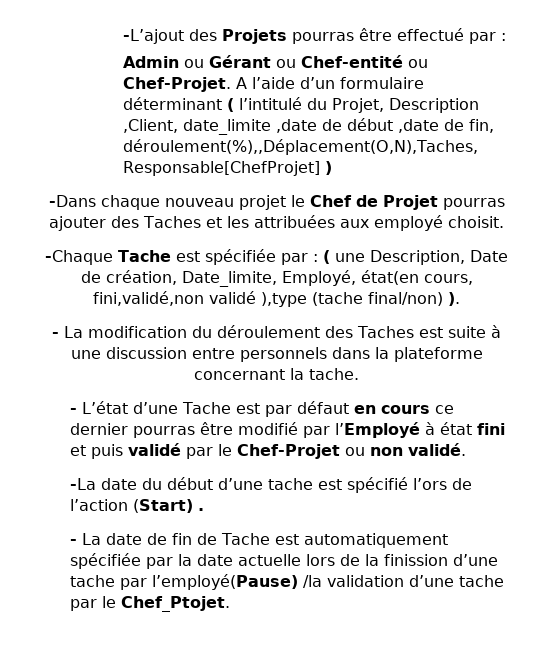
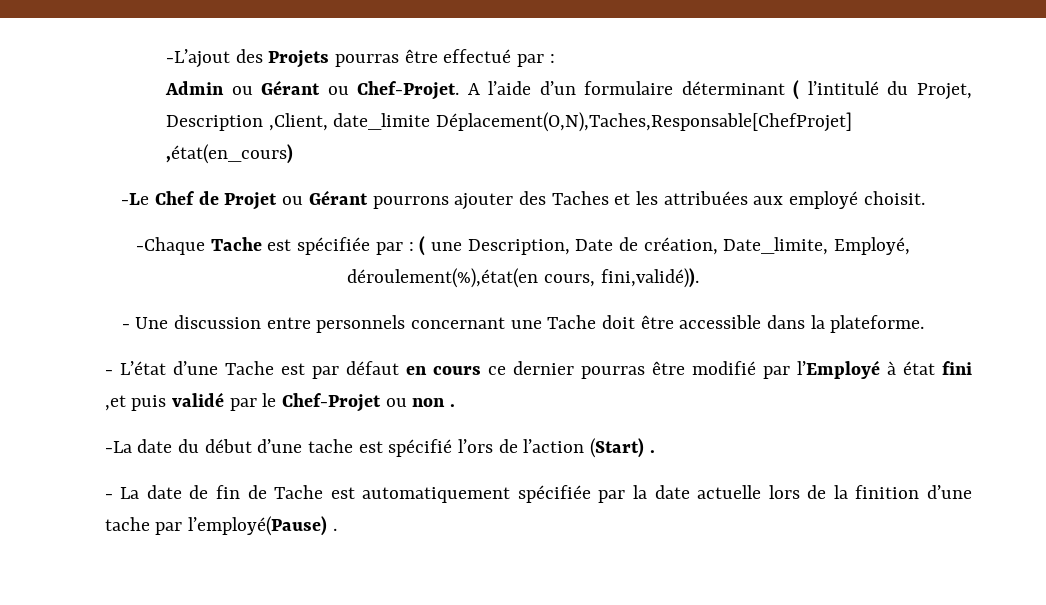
[300,55,428,68] Chef-entité ou -> (349, 90) none
[275,118,494,133] [122,139,479,155] [122,161,332,176] [48,195,505,210] ,date de début ,date de fin, déroulement(%),,Déplacement(O,N),Taches, Responsable[ChefProjet] ) // -Dans chaque nouveau projet le Chef de Projet pourras -> [436,112,853,132] [166,144,294,164] [121,190,449,210] Déplacement(O,N),Taches,Responsable[ChefProjet] ,état(en_cours) // -Le Chef de Projet ou Gérant pourrons
[360,270,473,285] [93,291,460,307] [51,325,502,338] [70,347,483,362] [194,368,359,380] état(en cours, fini,validé,non validé ),type (tache final/non) ). // - La modification du déroulement des Taches est suite à une discussion entre personnels dans la plateforme concernant la tache. -> [347,268,699,288] [121,315,925,333] déroulement(%),état(en cours, fini,validé)). // - Une discussion entre personnels concernant une Tache doit être accessible dans la plateforme.
[69,445,86,456] et -> [104,395,126,411] ,et
[407,443,466,456] validé. -> [450,404,456,407] .
[383,554,448,566] finission -> [855,485,920,499] finition
[302,575,504,588] [69,596,230,612] /la validation d’une tache par le Chef_Ptojet. -> [332,528,337,531] .

